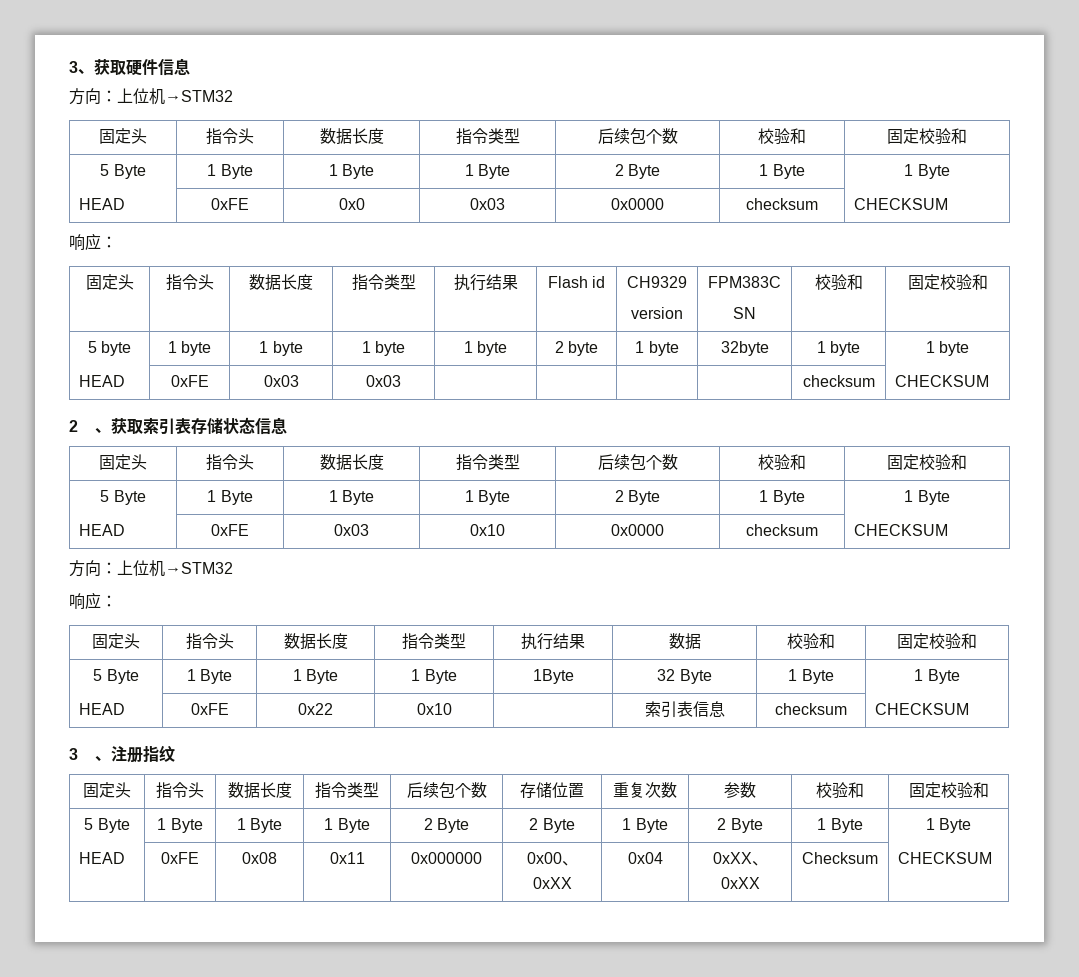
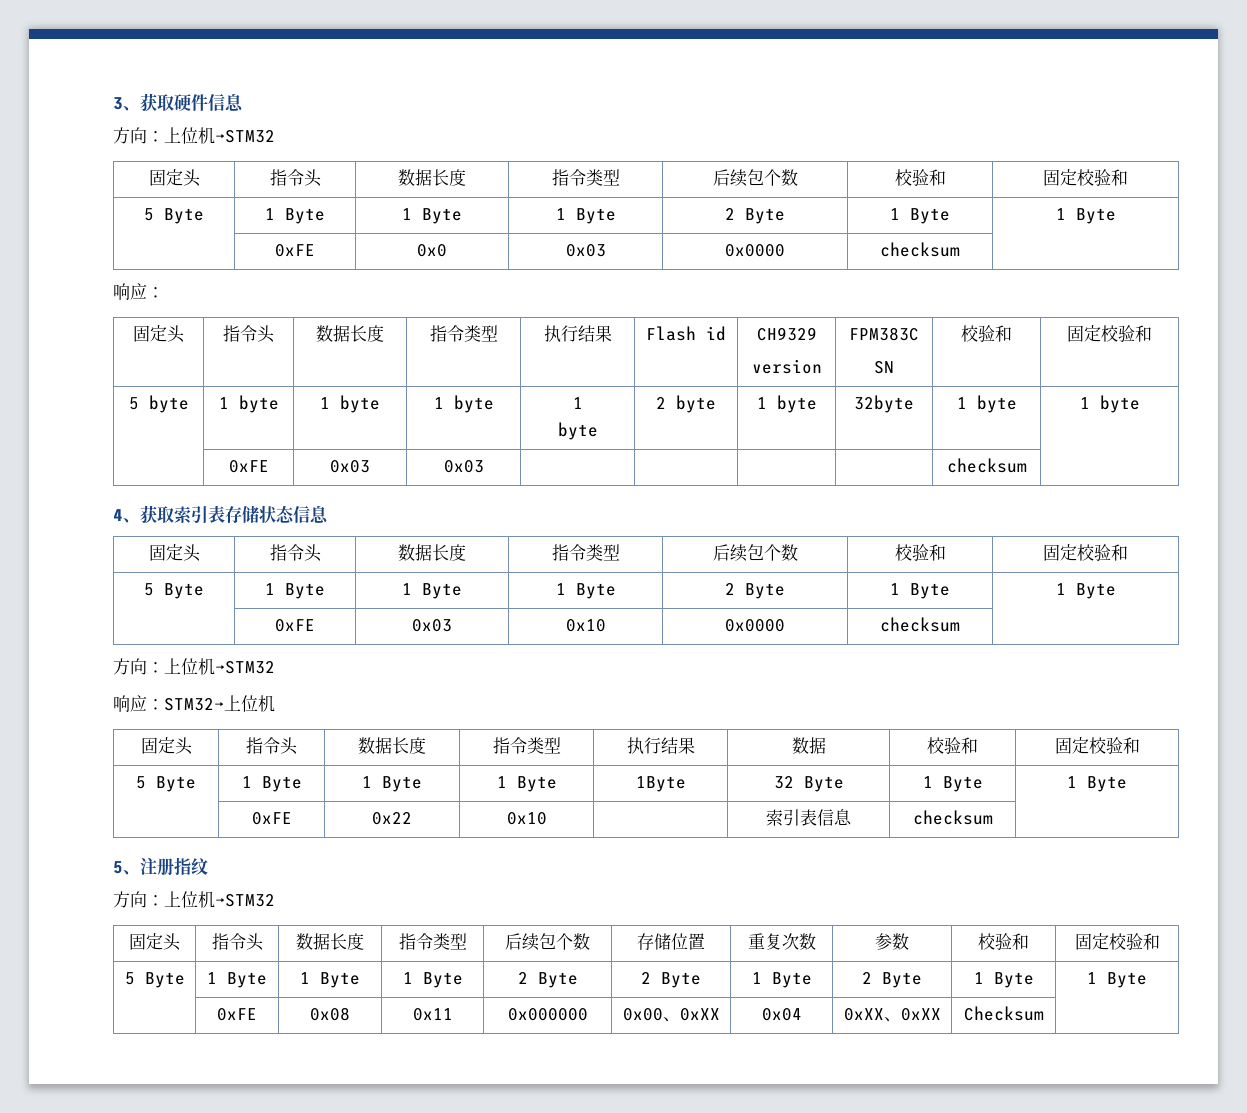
[79,198,126,210] HEAD -> (1116, 216) none
[854,198,949,210] CHECKSUM -> (960, 249) none
(473, 347) none -> (583, 403) //
[79,375,126,387] HEAD -> (1140, 404) none
[895,375,990,387] [69,420,78,432] CHECKSUM // 2 -> [113,509,123,521] // 4
[79,524,126,536] HEAD -> (1116, 591) none
[854,524,949,536] CHECKSUM -> (960, 624) none
(117, 601) none -> [164,695,275,712] STM32→上位机
[79,703,126,715] HEAD -> (1127, 784) none
[875,703,970,715] [69,748,78,760] CHECKSUM // 3 -> [113,861,123,874] // 5
(175, 753) none -> [113,891,275,908] // 方向：上位机→STM32
[79,852,126,864] HEAD -> (1147, 980) none
[898,852,993,864] CHECKSUM -> (1044, 1013) none

